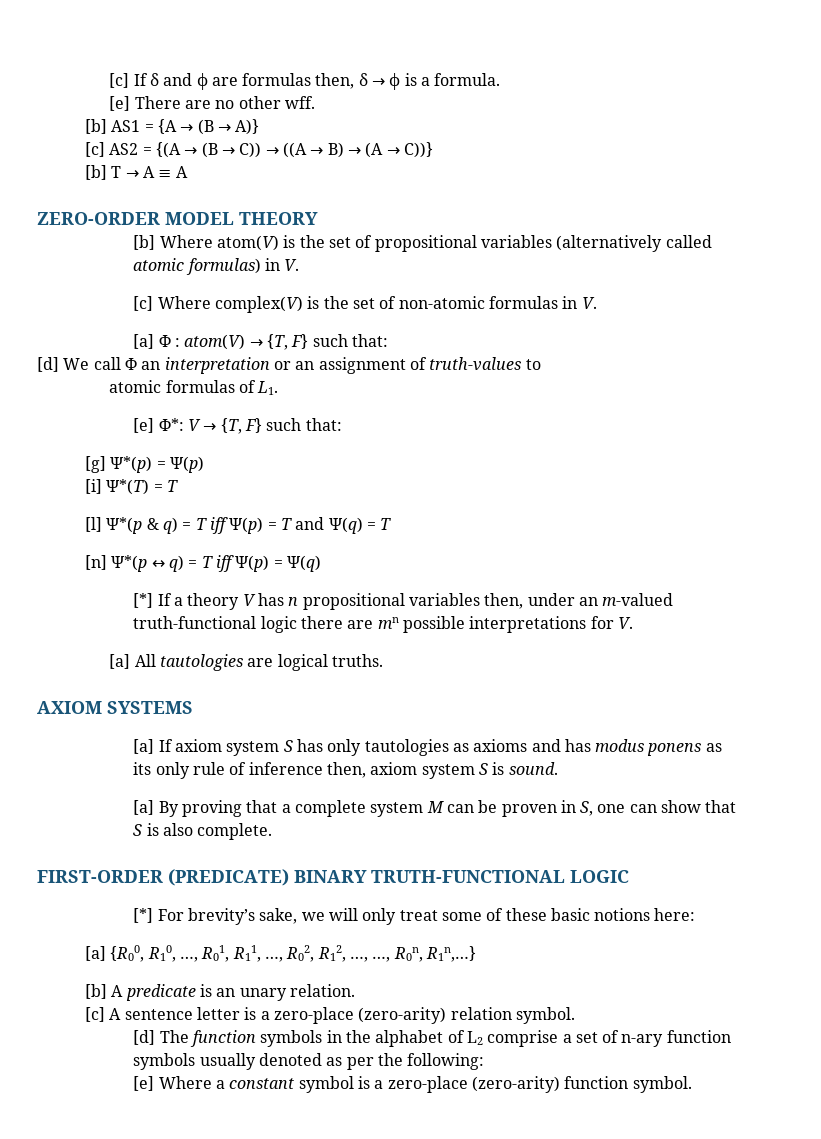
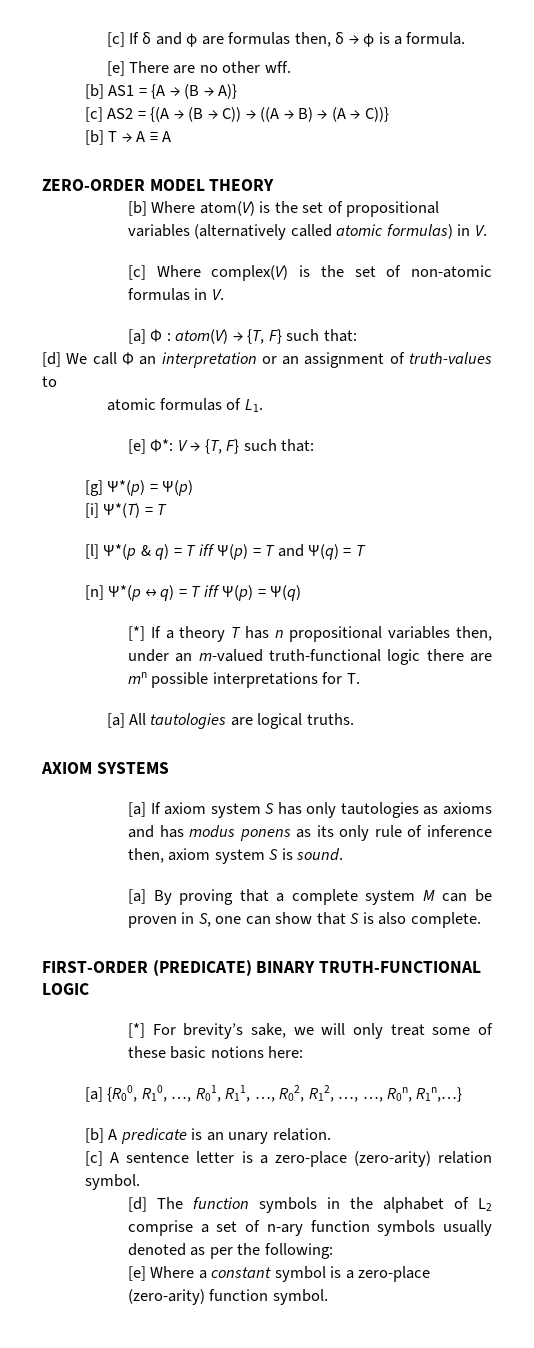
[242,594,256,606] V -> [231,627,242,638] T
[617,617,633,629] V. -> [346,673,360,684] T.

